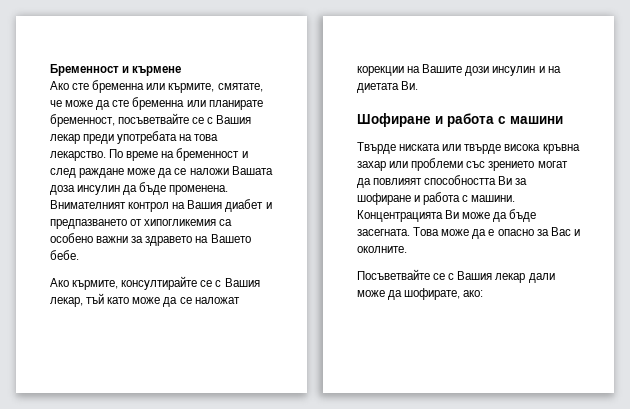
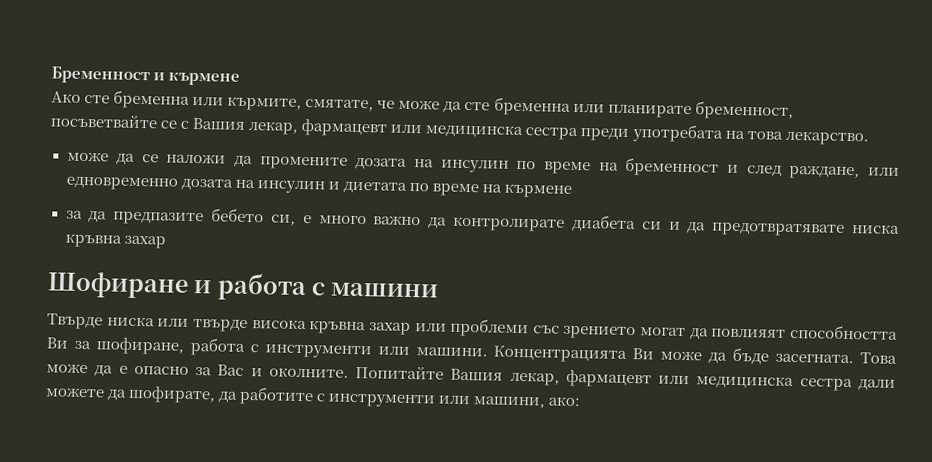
[50,134,80,144] лекар -> [248,118,579,141] лекар, фармацевт или медицинска сестра
[109,149,124,158] По -> [66,151,537,173] // може да се наложи да промените дозата на инсулин по
[79,166,273,178] [50,182,229,195] [50,199,272,212] [50,219,233,229] [50,233,251,246] [50,250,79,260] [50,276,260,290] [50,293,240,307] [357,64,561,76] [357,81,419,93] раждане може да се наложи Вашата доза инсулин да бъде променена. Внимателният контрол на Вашия диабет и предпазването от хипогликемия са особено важни за здравето на Вашето бебе. // Ако кърмите, консултирайте се с Вашия лекар, тъй като може да се наложат корекции на Вашите дози инсулин и на диетата Ви. -> [789,164,900,180] [65,176,572,198] [65,208,901,237] [64,233,166,249] раждане, или едновременно дозата на инсулин и диетата по време на кърмене // за да предпазите бебето си, е много важно да контролирате диабета си и да предотвратявате ниска кръвна захар
[399,144,441,151] ниската -> [106,316,155,327] ниска
[357,192,469,205] шофиране и работа с -> [95,337,410,359] шофиране, работа с инструменти или
[357,269,555,283] [357,288,461,300] // Посъветвайте се с Вашия лекар дали може да шофирате, -> [355,364,896,392] [45,385,546,409] Попитайте Вашия лекар, фармацевт или медицинска сестра дали можете да шофирате, да работите с инструменти или машини,

